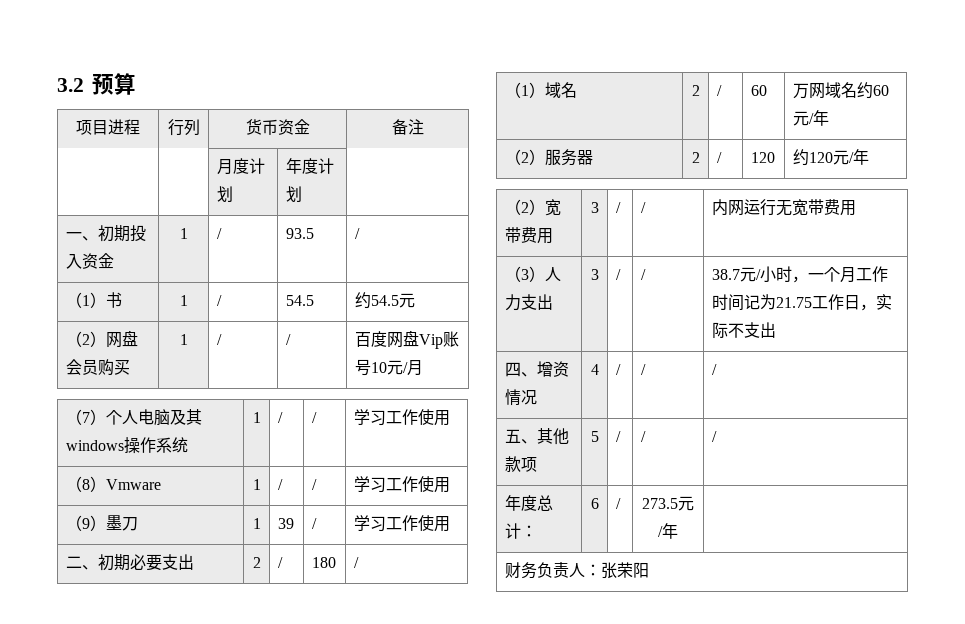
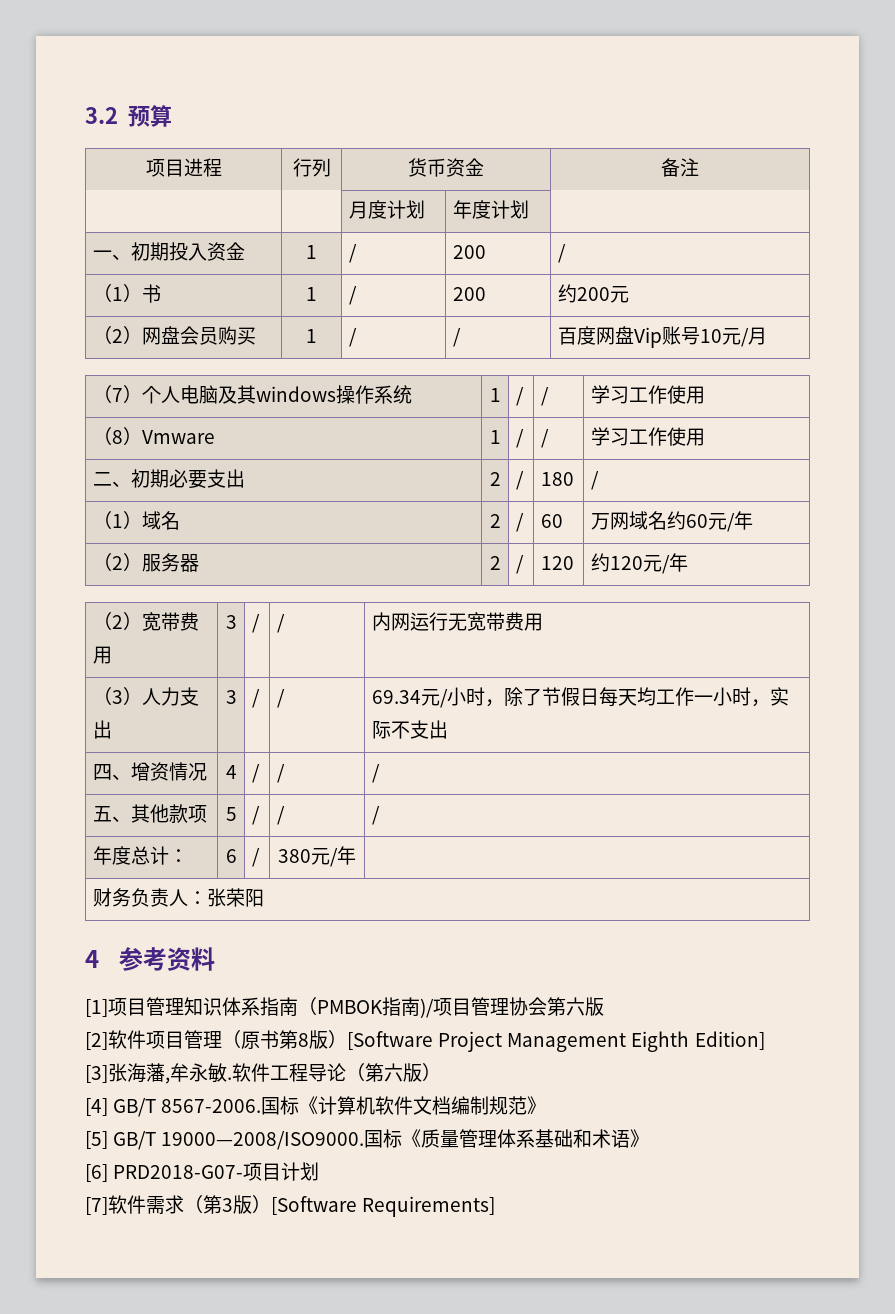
[285,228,314,239] 93.5 -> [452,245,486,259] 200
[285,295,314,306] [354,292,399,309] 54.5 | 约54.5 -> [452,287,486,301] [557,284,610,303] 200 | 约200
[65,515,138,531] [252,518,261,529] [277,518,294,529] [311,518,317,529] [353,515,450,532] // （9）墨刀 | 1 | 39 | / | 学习工作使用 -> (705, 437) none
[711,269,740,280] 38.7 -> [371,690,421,704] 69.34
[807,266,888,283] [711,294,860,311] 一个月工作时间记为21.75工作日 -> [503,687,751,707] 除了节假日每天均工作一小时
[642,498,678,509] 273.5 -> [278,849,311,863] 380
(649, 570) none -> [85,947,216,971] [85,997,604,1018] [85,1030,765,1052] [85,1063,441,1084] [85,1096,547,1117] [85,1129,650,1150] [85,1162,320,1182] [85,1195,496,1217] // 4参考资料 // [1]项目管理知识体系指南（PMBOK指南)/项目管理协会第六版 // [2]软件项目管理（原书第8版）[Software Project Management Eighth Edition] // [3]张海藩,牟永敏.软件工程导论（第六版） // [4] GB/T 8567-2006.国标《计算机软件文档编制规范》 // [5] GB/T 19000—2008/ISO9000.国标《质量管理体系基础和术语》 // [6] PRD2018-G07-项目计划 // [7]软件需求（第3版）[Software Requirements]

